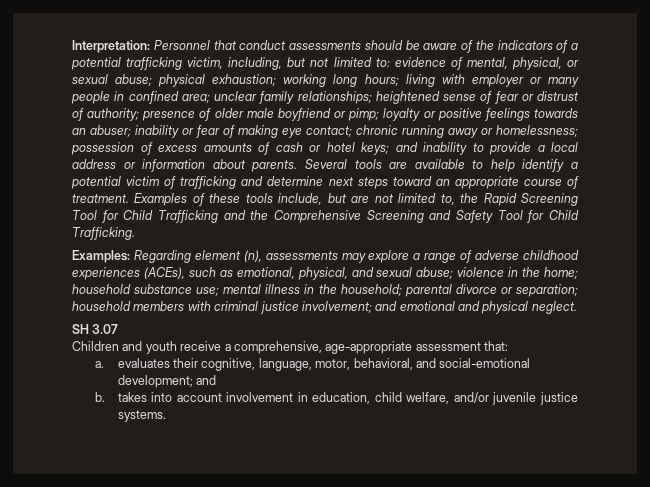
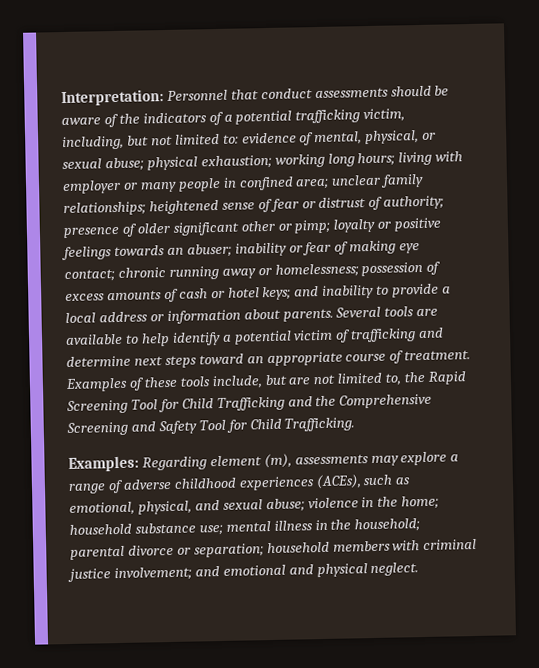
[246,108,331,121] male boyfriend -> [172,220,275,236] significant other
[243,250,262,262] (n), -> [263,453,292,469] (m),
[72,324,119,334] [72,341,508,354] [94,358,531,371] [117,375,217,388] [94,392,578,405] [117,410,166,422] // SH 3.07 // Children and youth receive a comprehensive, age-appropriate assessment that: // a. evaluates their cognitive, language, motor, behavioral, and social-emotional development; and // b. takes into account involvement in education, child welfare, and/or juvenile justice systems. -> (420, 569) none

